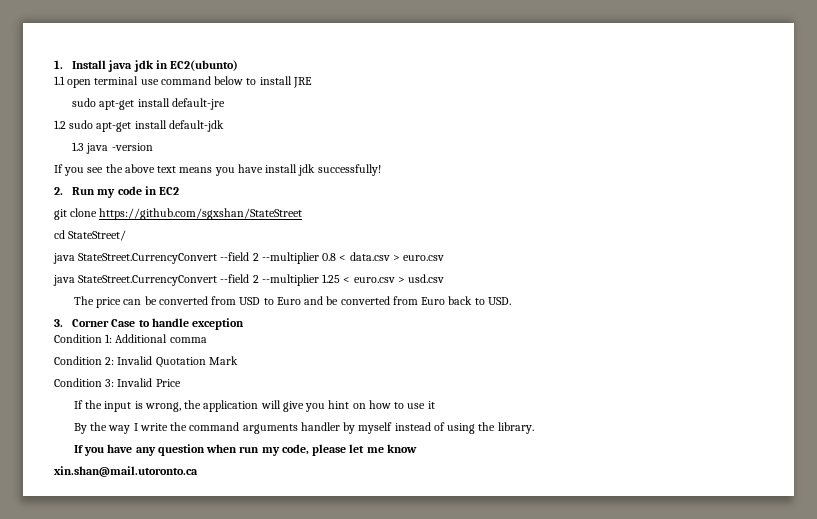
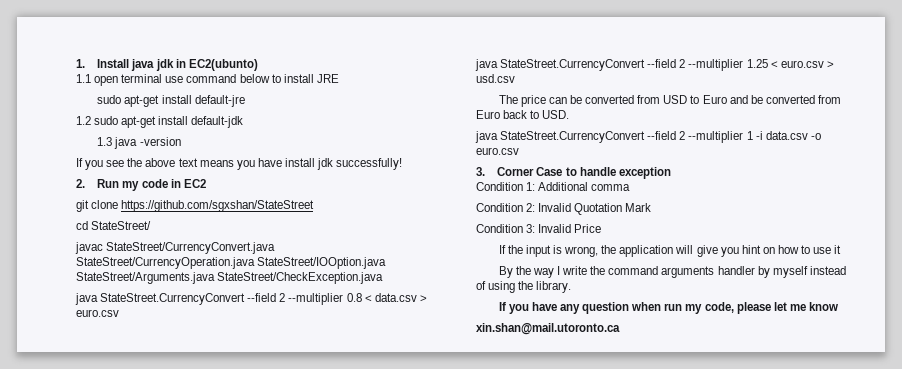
(127, 235) none -> [75,242,276,254] [76,257,387,269] [76,272,384,284] // javac StateStreet/CurrencyConvert.java StateStreet/CurrencyOperation.java StateStreet/IOOption.java StateStreet/Arguments.java StateStreet/CheckException.java
(511, 301) none -> [475,131,821,143] [476,147,519,155] // java StateStreet.CurrencyConvert --field 2 --multiplier 1 -i data.csv -o euro.csv

